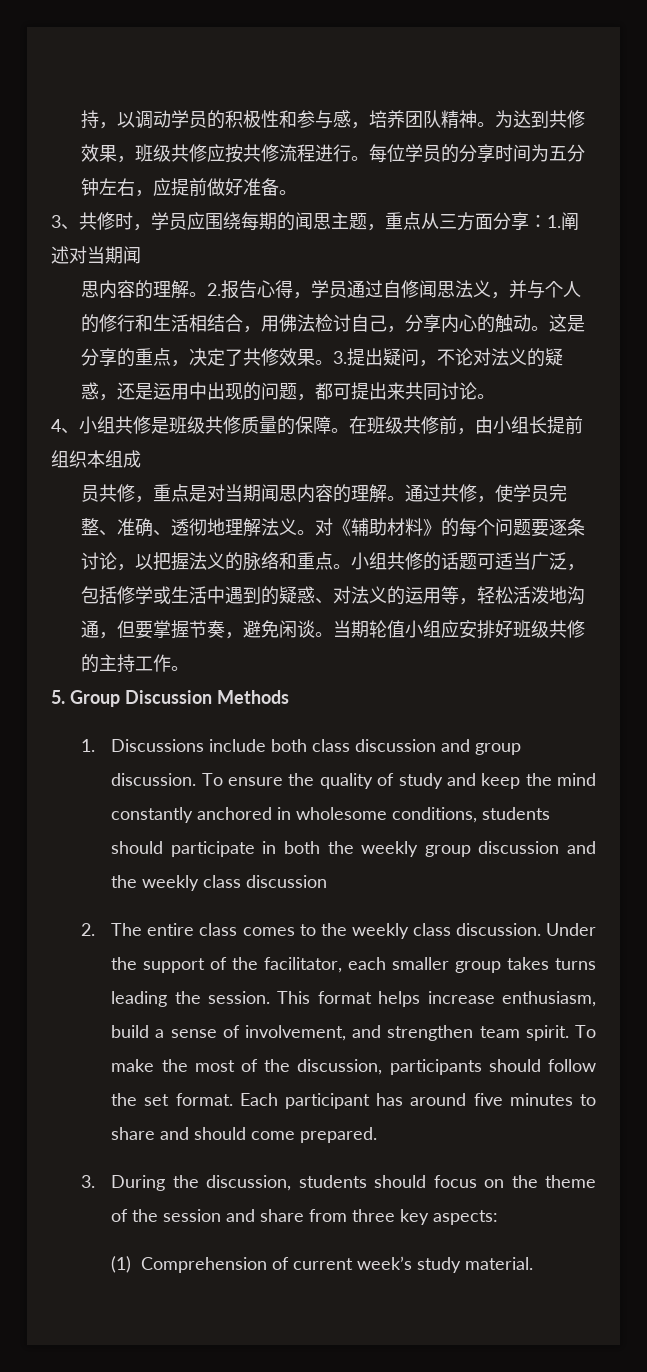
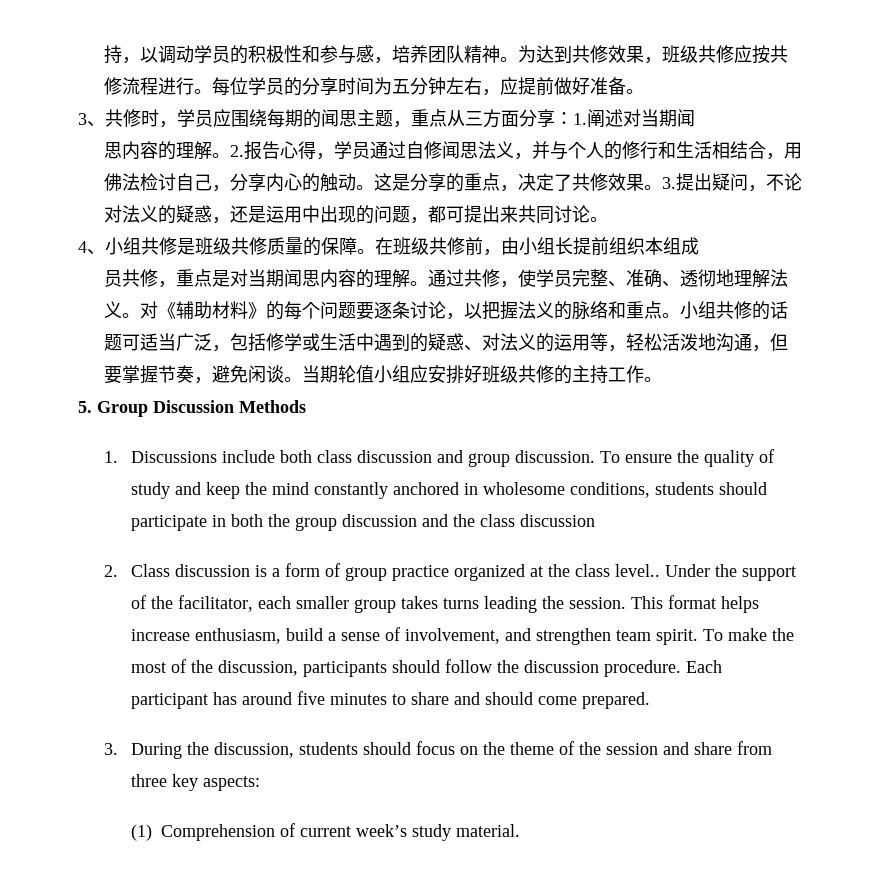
[361,841,419,857] weekly -> (290, 520) none
[142,875,200,891] weekly -> (475, 520) none
[111,923,541,939] The entire class comes to the weekly class discussion. -> [130,563,660,581] Class discussion is a form of group practice organized at the class level..
[144,1093,233,1106] set format. -> [523,660,681,677] discussion procedure.

